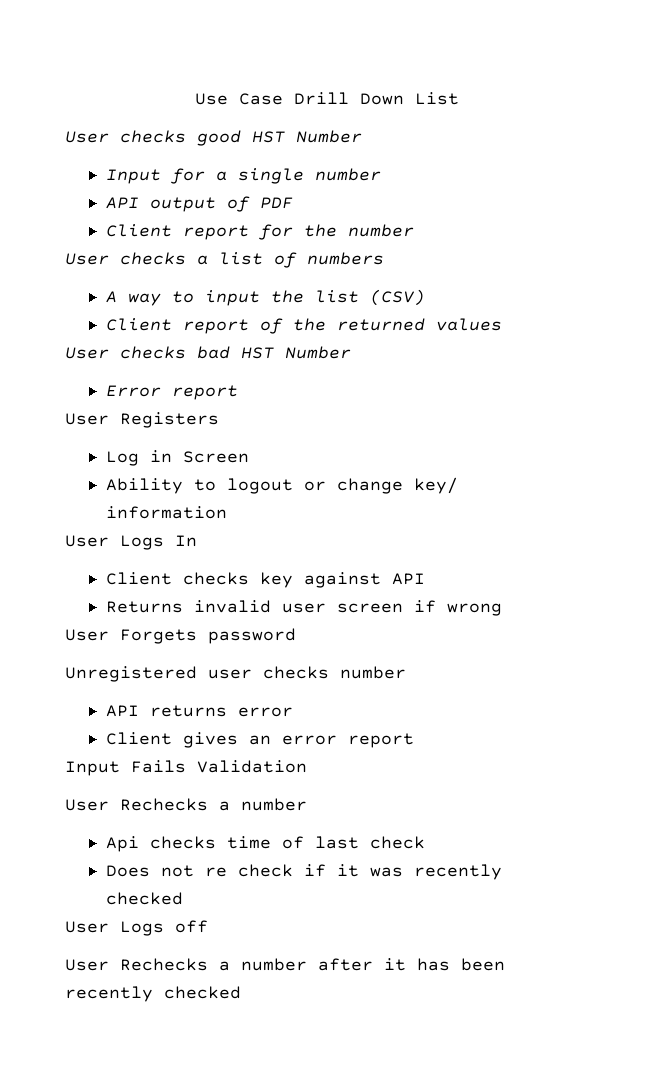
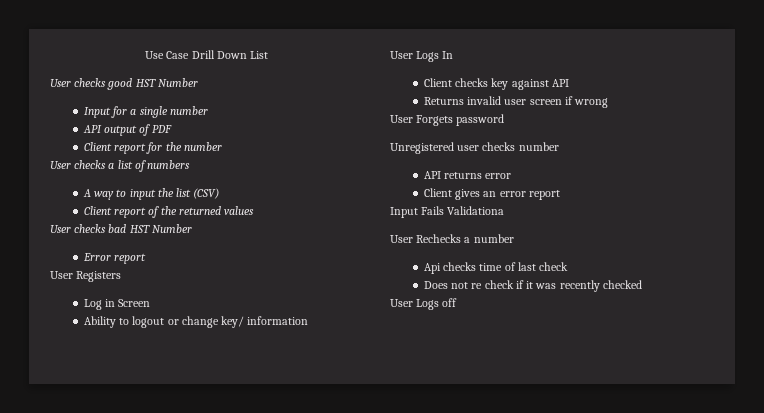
[197,760,307,773] Validation -> [447,206,505,215] Validationa
[65,958,505,971] [65,986,241,1002] // User Rechecks a number after it has been recently checked -> (458, 302) none

